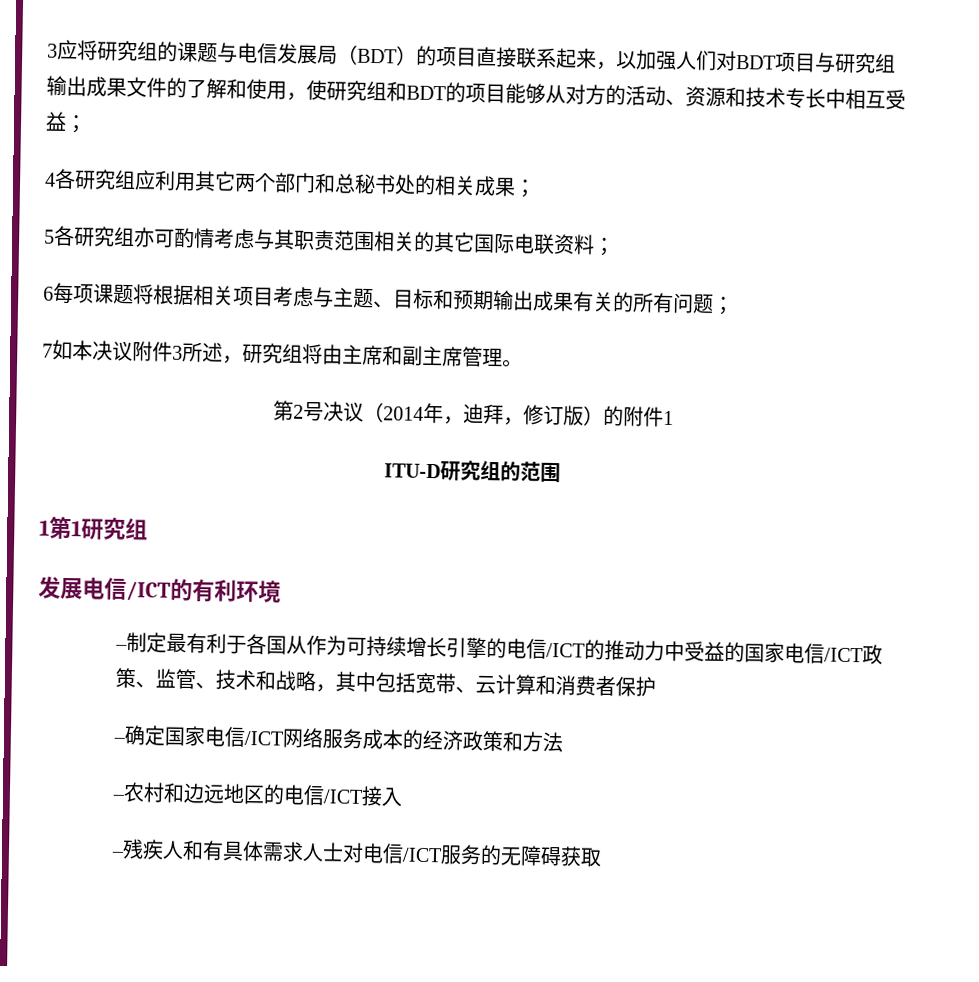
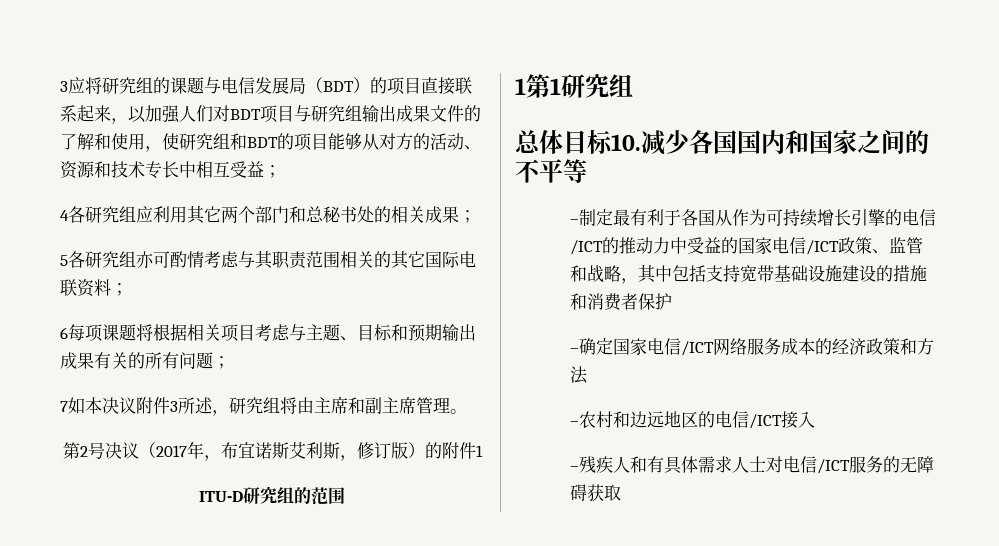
[383,402,504,425] 2014年，迪拜 -> [155,441,340,461] 2017年，布宜诺斯艾利斯
[38,576,281,603] 发展电信/ICT的有利环境 -> [515,129,929,155] [515,159,587,183] 总体目标10.减少各国国内和国家之间的不平等
[194,669,256,691] 、技术 -> (923, 245) none
[414,672,536,695] 宽带、云计算 -> [705,265,927,282] 支持宽带基础设施建设的措施

